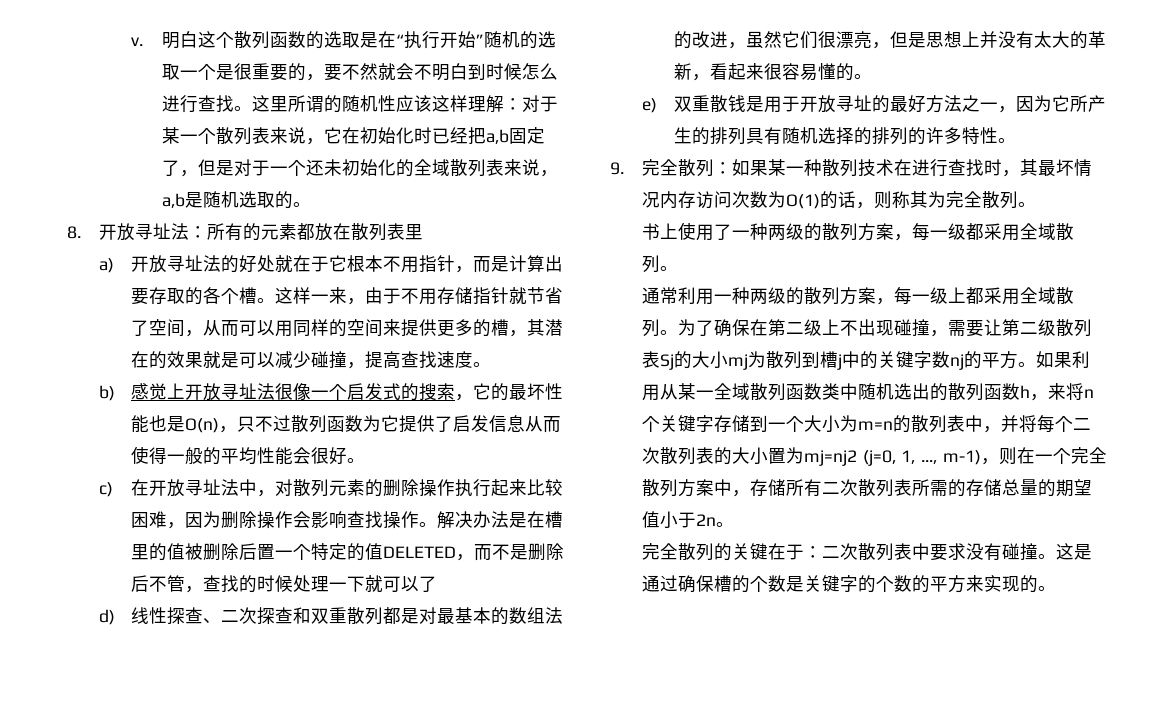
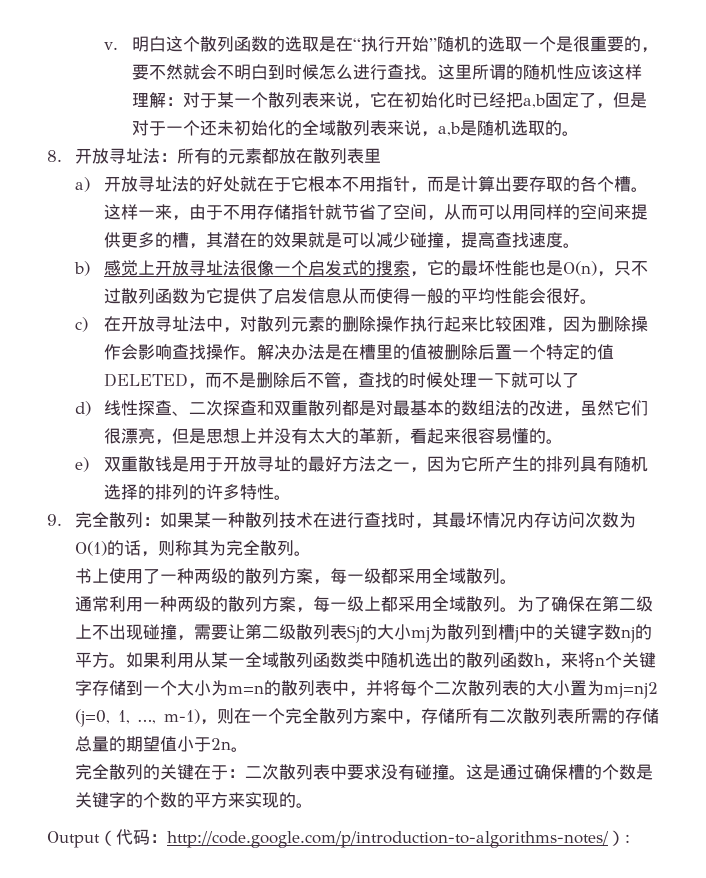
(1056, 588) none -> [47,829,630,848] // Output（代码：http://code.google.com/p/introduction-to-algorithms-notes/）:

